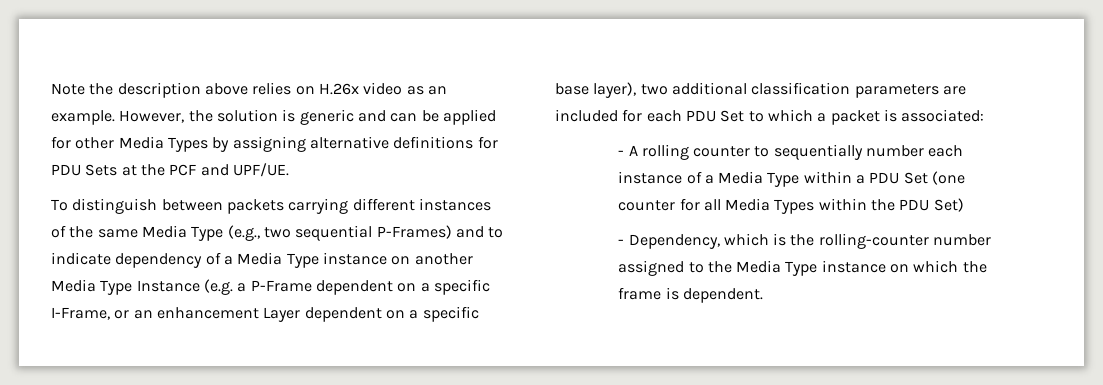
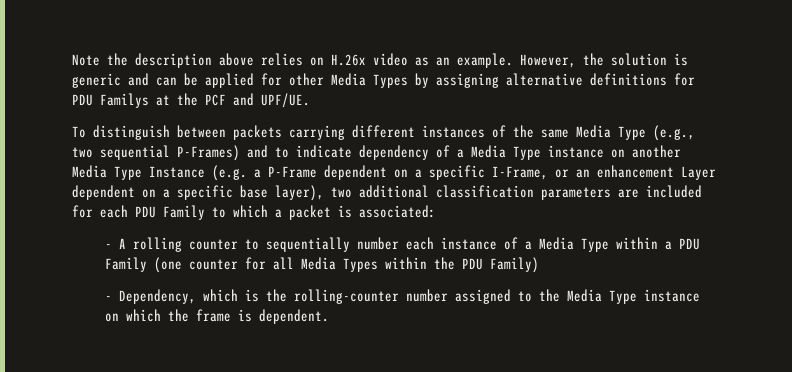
[85,164,118,176] Sets -> [100,93,149,108] Familys
[720,110,745,122] Set -> [163,205,205,220] Family
[903,172,928,184] Set -> [105,257,148,272] Family
[933,198,964,212] Set) -> [490,257,540,273] Family)

